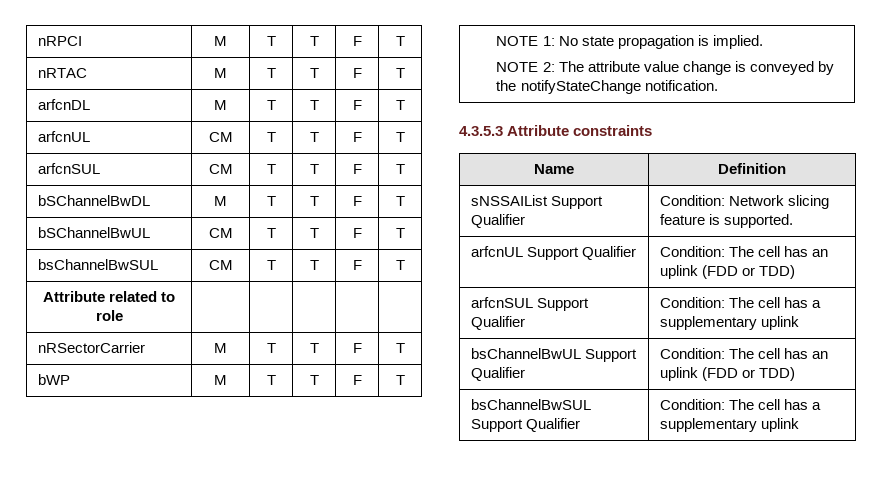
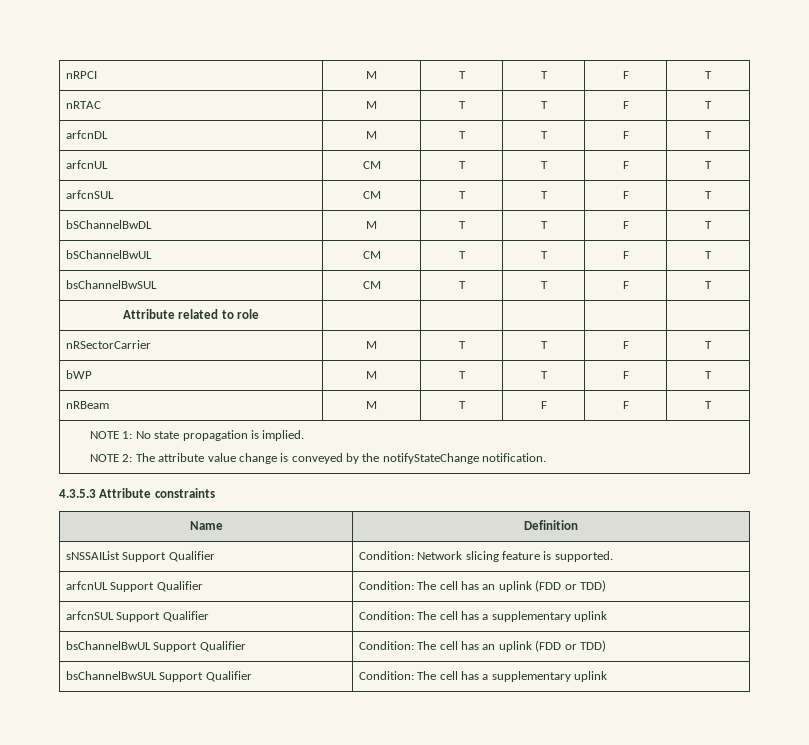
(405, 380) none -> [65,401,109,409] [366,401,377,409] [458,401,466,409] [540,401,547,409] [622,401,629,409] [705,401,712,409] // nRBeam | M | T | F | F | T

